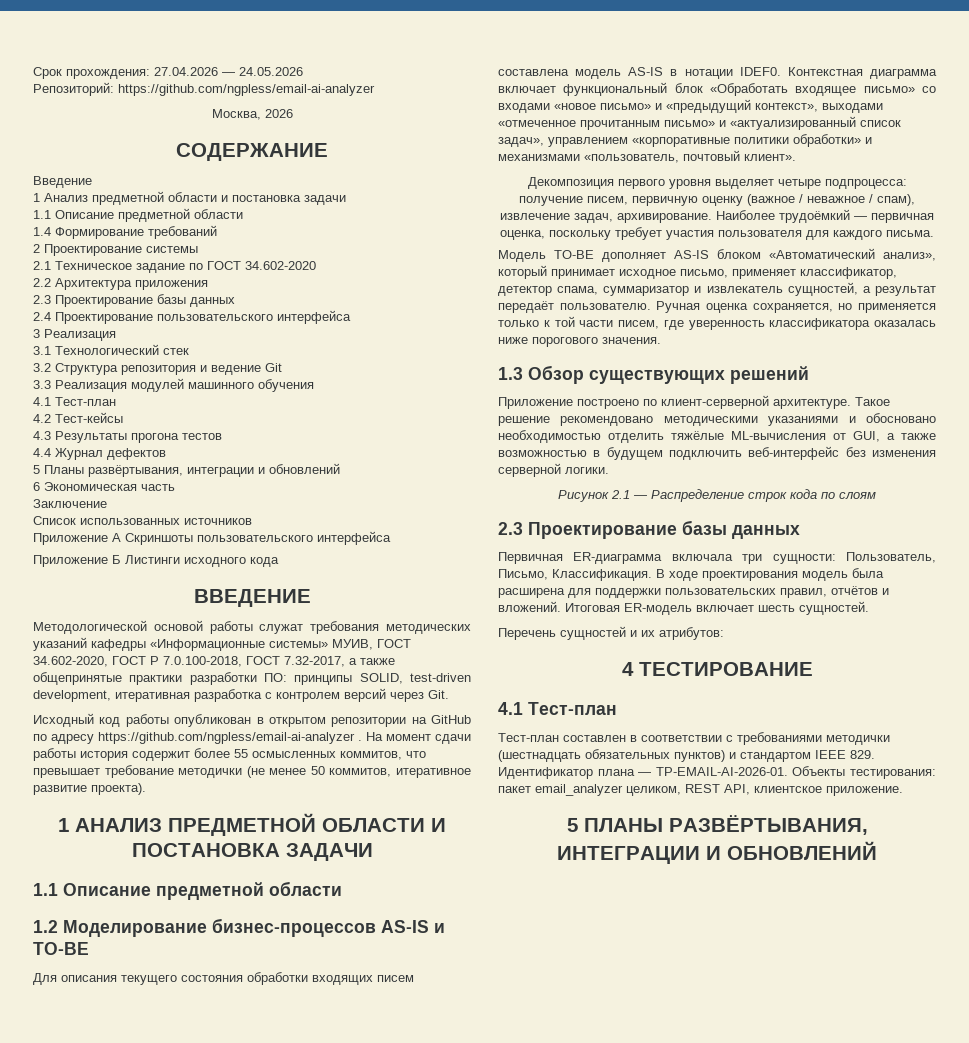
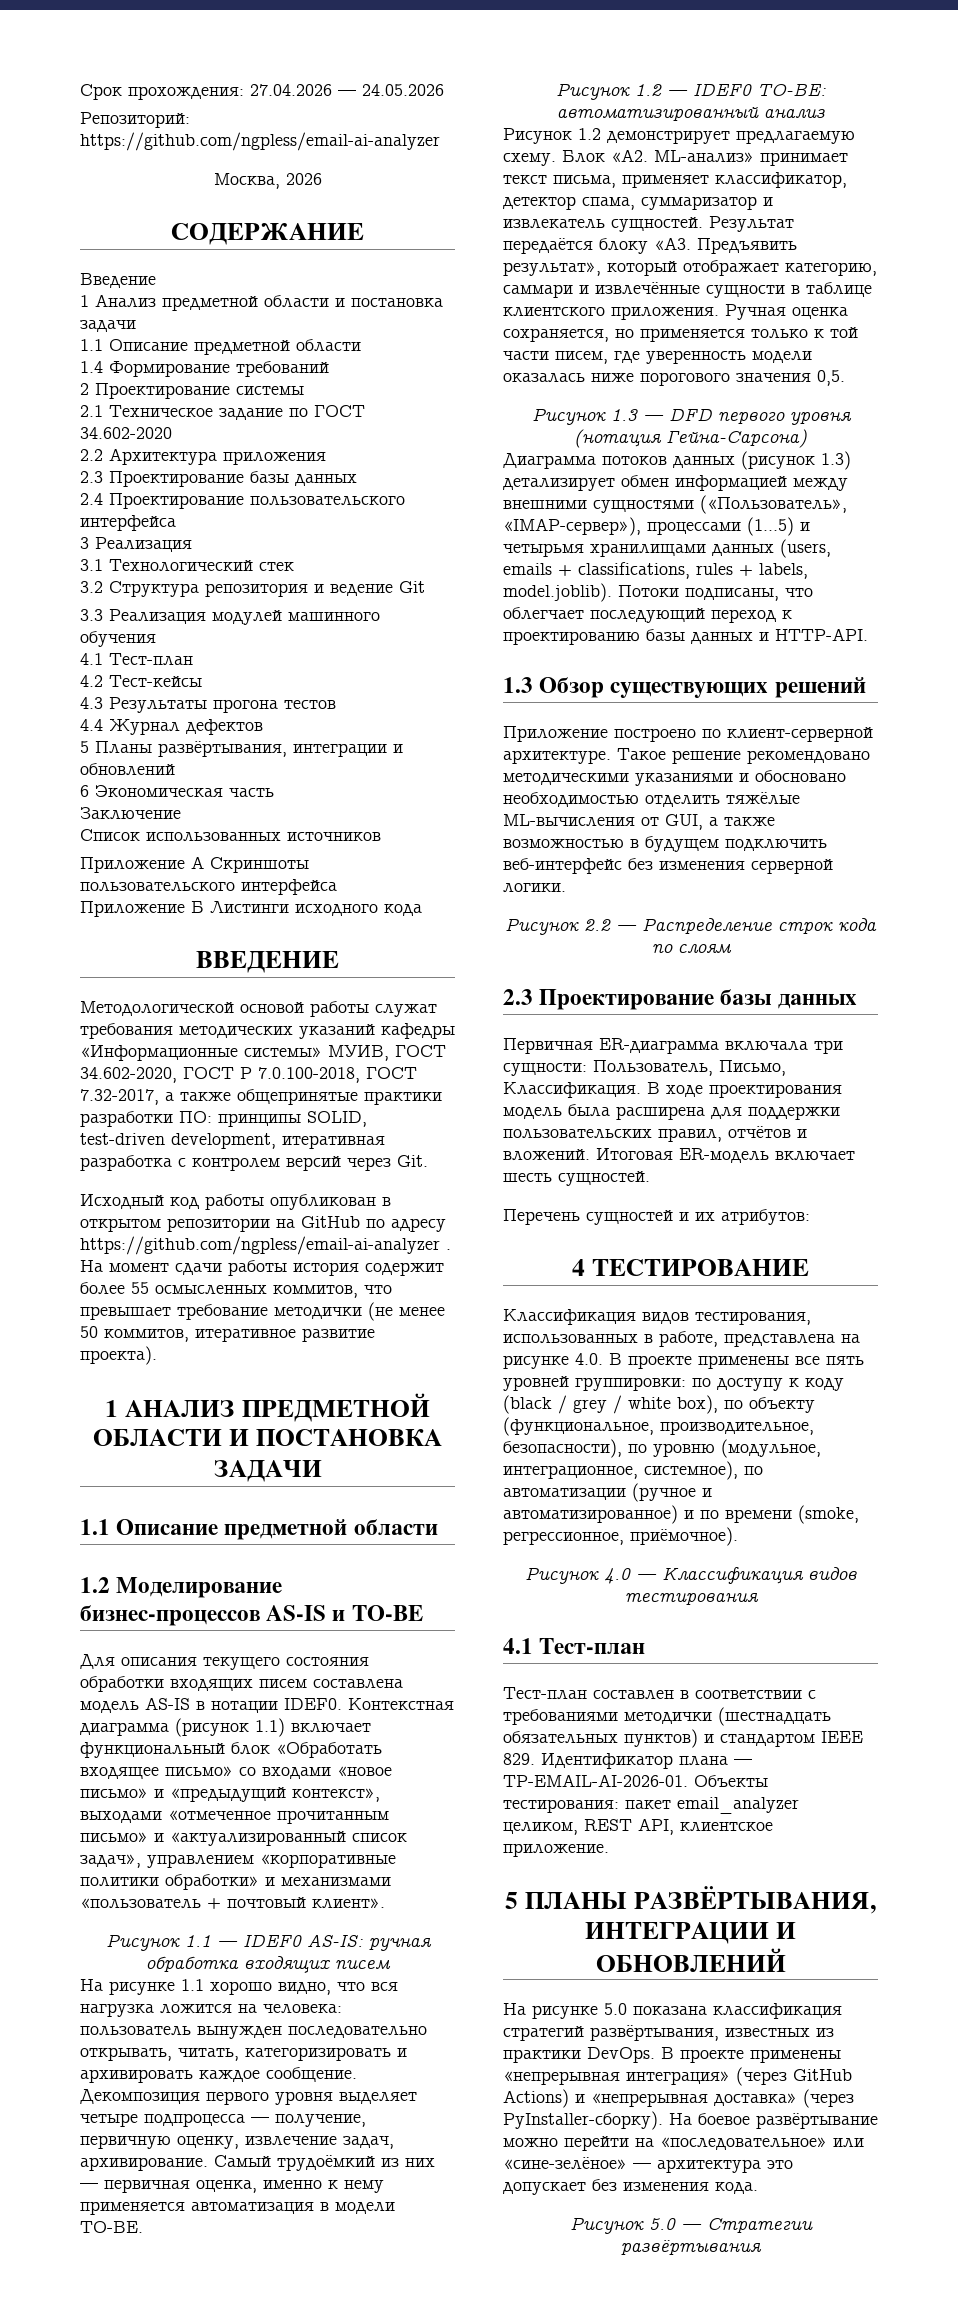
(937, 74) none -> [175,1718,285,1737] (рисунок 1.1)
[584,154,679,163] «пользователь, -> [80,1898,221,1909] «пользователь +
(796, 157) none -> [105,1934,432,1951] [146,1956,391,1973] [80,1979,398,1995] [80,2003,342,2017] [80,2026,427,2039] [80,2047,407,2061] [80,2067,357,2083] Рисунок 1.1 — IDEF0 AS-IS: ручная обработка входящих писем // На рисунке 1.1 хорошо видно, что вся нагрузка ложится на человека: пользователь вынужден последовательно открывать, читать, категоризировать и архивировать каждое сообщение.
[824,179,907,189] [519,194,915,206] [500,209,934,223] [500,227,934,240] [498,248,936,262] [498,265,728,279] подпроцесса: получение писем, первичную оценку (важное / неважное / спам), извлечение задач, архивирование. Наиболее трудоёмкий — первичная оценка, поскольку требует участия пользователя для каждого письма. // Модель TO-BE дополняет AS-IS блоком «Автоматический анализ», который принимает исходное письмо, -> [144,2113,366,2127] [80,2135,394,2149] [80,2155,435,2171] [80,2179,384,2193] [80,2201,395,2215] [80,2221,143,2233] [555,83,826,100] [556,107,825,121] [503,128,855,144] [503,149,848,166] [503,175,616,188] подпроцесса — получение, первичную оценку, извлечение задач, архивирование. Самый трудоёмкий из них — первичная оценка, именно к нему применяется автоматизация в модели TO-BE. // Рисунок 1.2 — IDEF0 TO-BE: автоматизированный анализ // Рисунок 1.2 демонстрирует предлагаемую схему. Блок «A2. ML-анализ» принимает текст письма,
[787,282,936,296] [498,301,651,313] сущностей, а результат передаёт пользователю. -> [611,216,794,232] [503,237,797,254] [503,260,877,276] [503,282,872,298] [503,306,719,320] сущностей. Результат передаётся блоку «A3. Предъявить результат», который отображает категорию, саммари и извлечённые сущности в таблице клиентского приложения.
[769,318,871,330] классификатора -> [752,351,812,363] модели
[602,337,661,344] значения. -> [736,370,845,386] [531,408,852,425] [574,429,807,448] [503,451,851,470] [503,475,848,491] [503,495,847,514] [503,517,810,536] [503,539,831,558] [503,562,808,579] [503,583,813,602] [503,607,792,623] [503,628,868,645] значения 0,5. // Рисунок 1.3 — DFD первого уровня (нотация Гейна-Сарсона) // Диаграмма потоков данных (рисунок 1.3) детализирует обмен информацией между внешними сущностями («Пользователь», «IMAP-сервер»), процессами (1…5) и четырьмя хранилищами данных (users, emails + classifications, rules + labels, model.joblib). Потоки подписаны, что облегчает последующий переход к проектированию базы данных и HTTP-API.
[611,490,630,499] 2.1 -> [584,919,611,931] 2.2
(813, 669) none -> [503,1309,811,1325] [503,1331,860,1347] [503,1353,864,1369] [503,1376,844,1391] [503,1395,815,1414] [503,1417,814,1436] [503,1439,821,1458] [503,1461,763,1480] [503,1483,712,1502] [503,1505,859,1524] [503,1527,738,1546] [524,1567,857,1584] [624,1593,759,1605] // Классификация видов тестирования, использованных в работе, представлена на рисунке 4.0. В проекте применены все пять уровней группировки: по доступу к коду (black / grey / white box), по объекту (функциональное, производительное, безопасности), по уровню (модульное, интеграционное, системное), по автоматизации (ручное и автоматизированное) и по времени (smoke, регрессионное, приёмочное). // Рисунок 4.0 — Классификация видов тестирования
(877, 850) none -> [503,2003,842,2019] [503,2025,834,2041] [503,2047,841,2063] [503,2067,852,2086] [503,2089,854,2108] [503,2111,878,2130] [503,2136,864,2151] [503,2157,793,2173] [503,2179,758,2195] [569,2217,813,2234] [621,2240,762,2255] // На рисунке 5.0 показана классификация стратегий развёртывания, известных из практики DevOps. В проекте применены «непрерывная интеграция» (через GitHub Actions) и «непрерывная доставка» (через PyInstaller-сборку). На боевое развёртывание можно перейти на «последовательное» или «сине-зелёное» — архитектура это допускает без изменения кода. // Рисунок 5.0 — Стратегии развёртывания

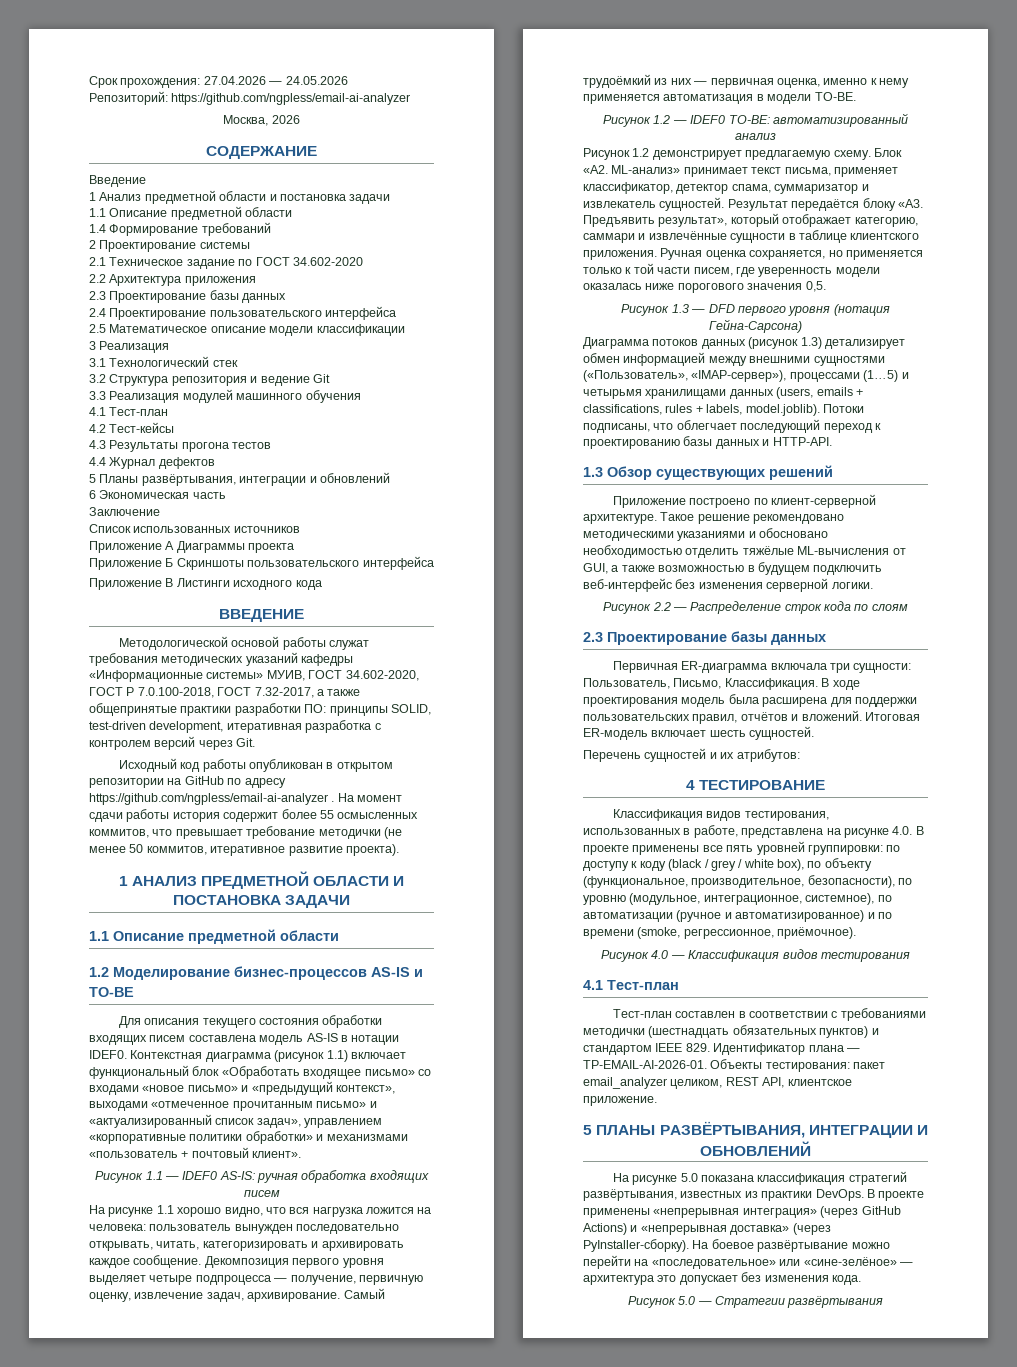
(176, 523) none -> [89,324,405,336] // 2.5 Математическое описание модели классификации
(204, 862) none -> [176,541,295,553] [89,558,174,570] Диаграммы проекта // Приложение Б
[191,901,204,913] Б -> [165,578,174,587] В

